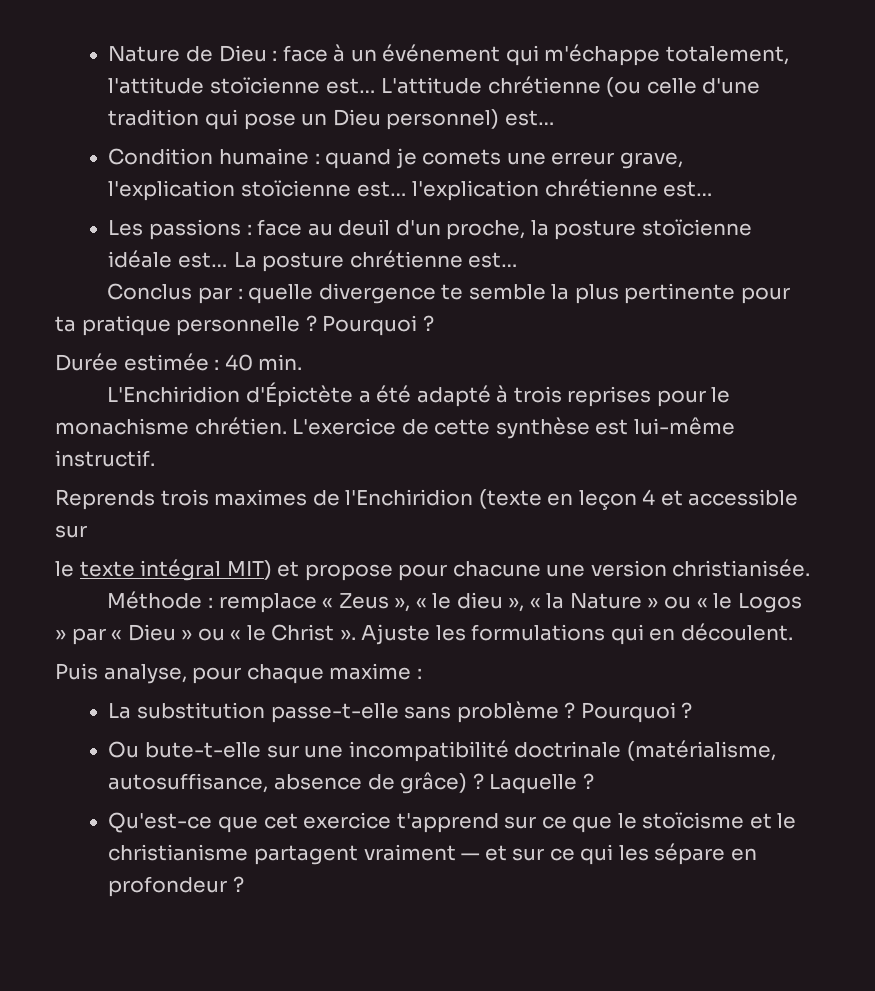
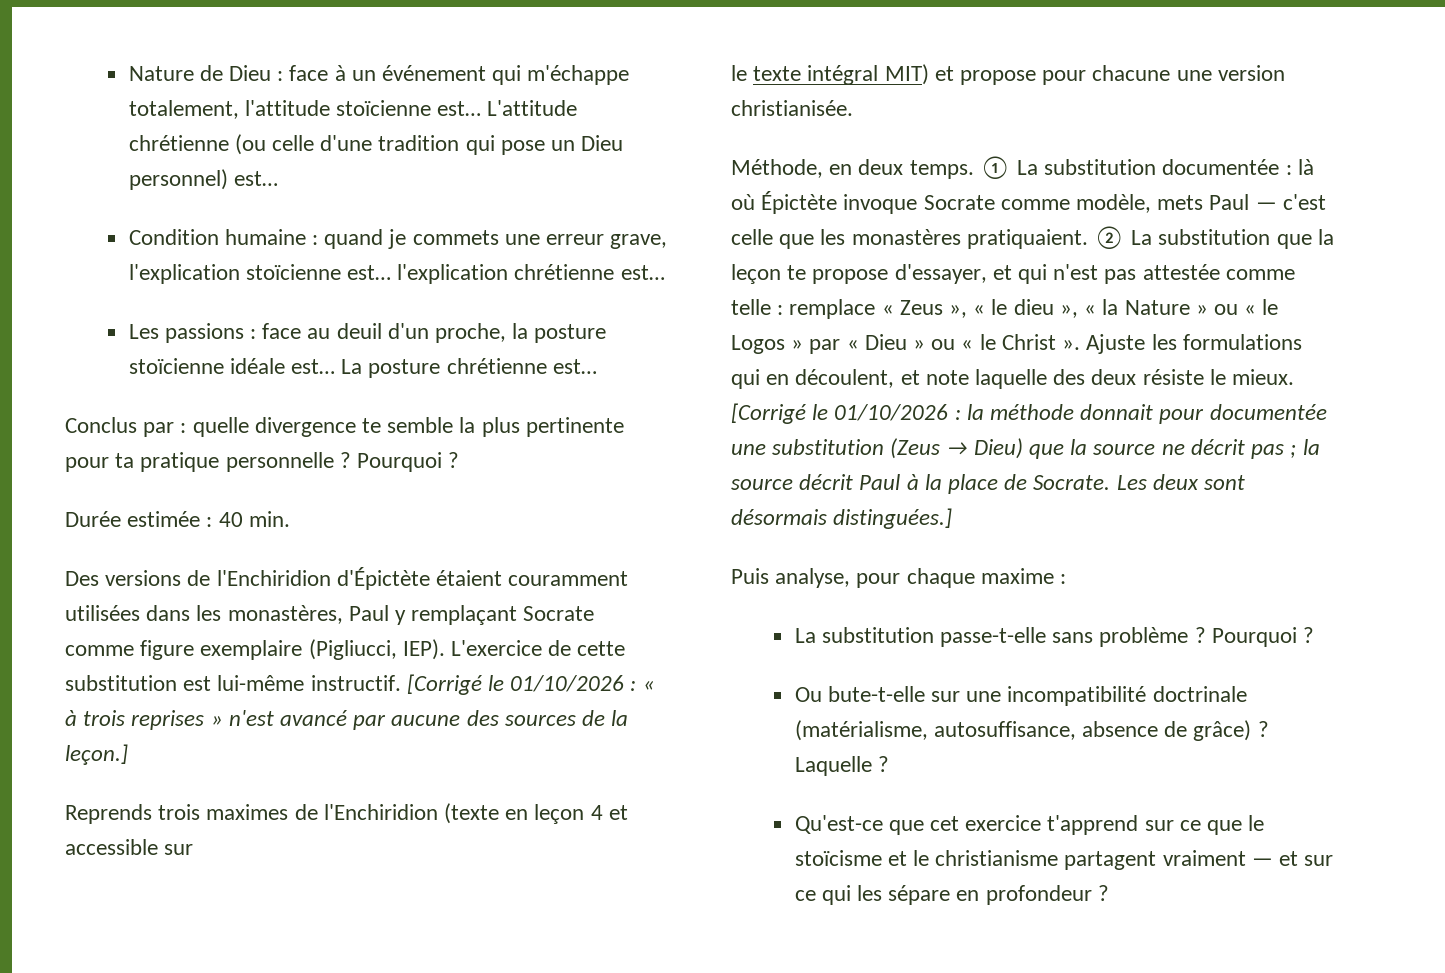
[422,149,502,165] comets -> [412,230,499,245] commets
[107,382,731,407] [55,417,735,439] [55,450,155,467] L'Enchiridion d'Épictète a été adapté à trois reprises pour le monachisme chrétien. L'exercice de cette synthèse est lui-même instructif. -> [65,567,629,590] [65,605,595,625] [65,639,626,660] [65,674,655,695] [65,710,629,730] [65,744,128,765] Des versions de l'Enchiridion d'Épictète étaient couramment utilisées dans les monastères, Paul y remplaçant Socrate comme figure exemplaire (Pigliucci, IEP). L'exercice de cette substitution est lui-même instructif. [Corrigé le 01/10/2026 : « à trois reprises » n'est avancé par aucune des sources de la leçon.]
[107,591,203,609] Méthode -> [731,156,1314,179] [731,191,1326,214] [731,226,1334,249] [731,264,1295,284] [731,299,771,315] Méthode, en deux temps. ① La substitution documentée : là où Épictète invoque Socrate comme modèle, mets Paul — c'est celle que les monastères pratiquaient. ② La substitution que la leçon te propose d'essayer, et qui n'est pas attestée comme telle
[681,623,794,641] découlent. -> [795,369,1295,389] [731,403,1327,424] [731,438,1320,459] [731,474,1246,494] [731,508,953,529] découlent, et note laquelle des deux résiste le mieux. [Corrigé le 01/10/2026 : la méthode donnait pour documentée une substitution (Zeus → Dieu) que la source ne décrit pas ; la source décrit Paul à la place de Socrate. Les deux sont désormais distinguées.]

